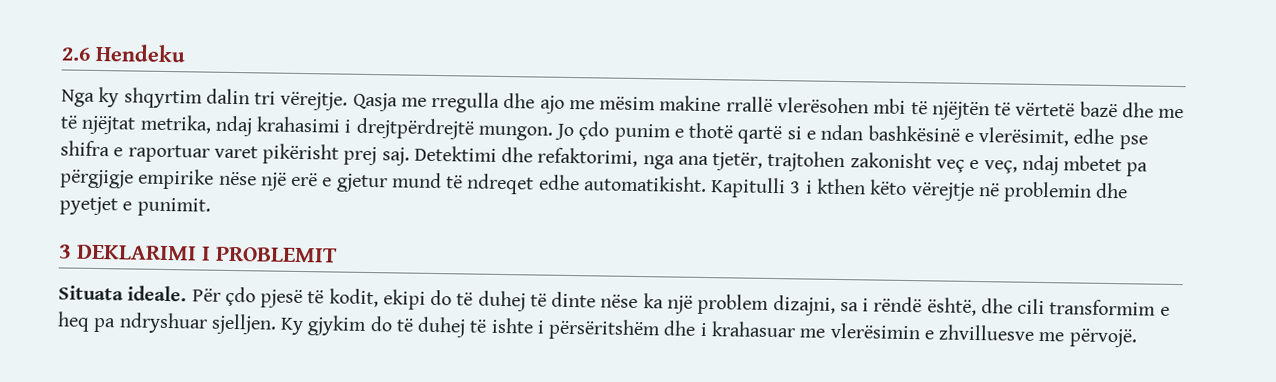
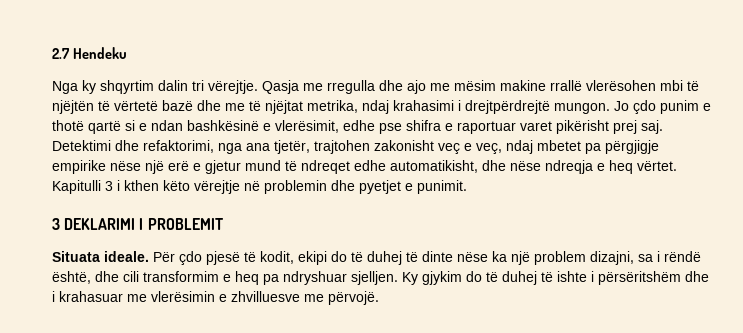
[61,47,91,61] 2.6 -> [52,48,70,59] 2.7
[583,175,707,193] automatikisht. -> [390,160,677,174] automatikisht, dhe nëse ndreqja e heq vërtet.

